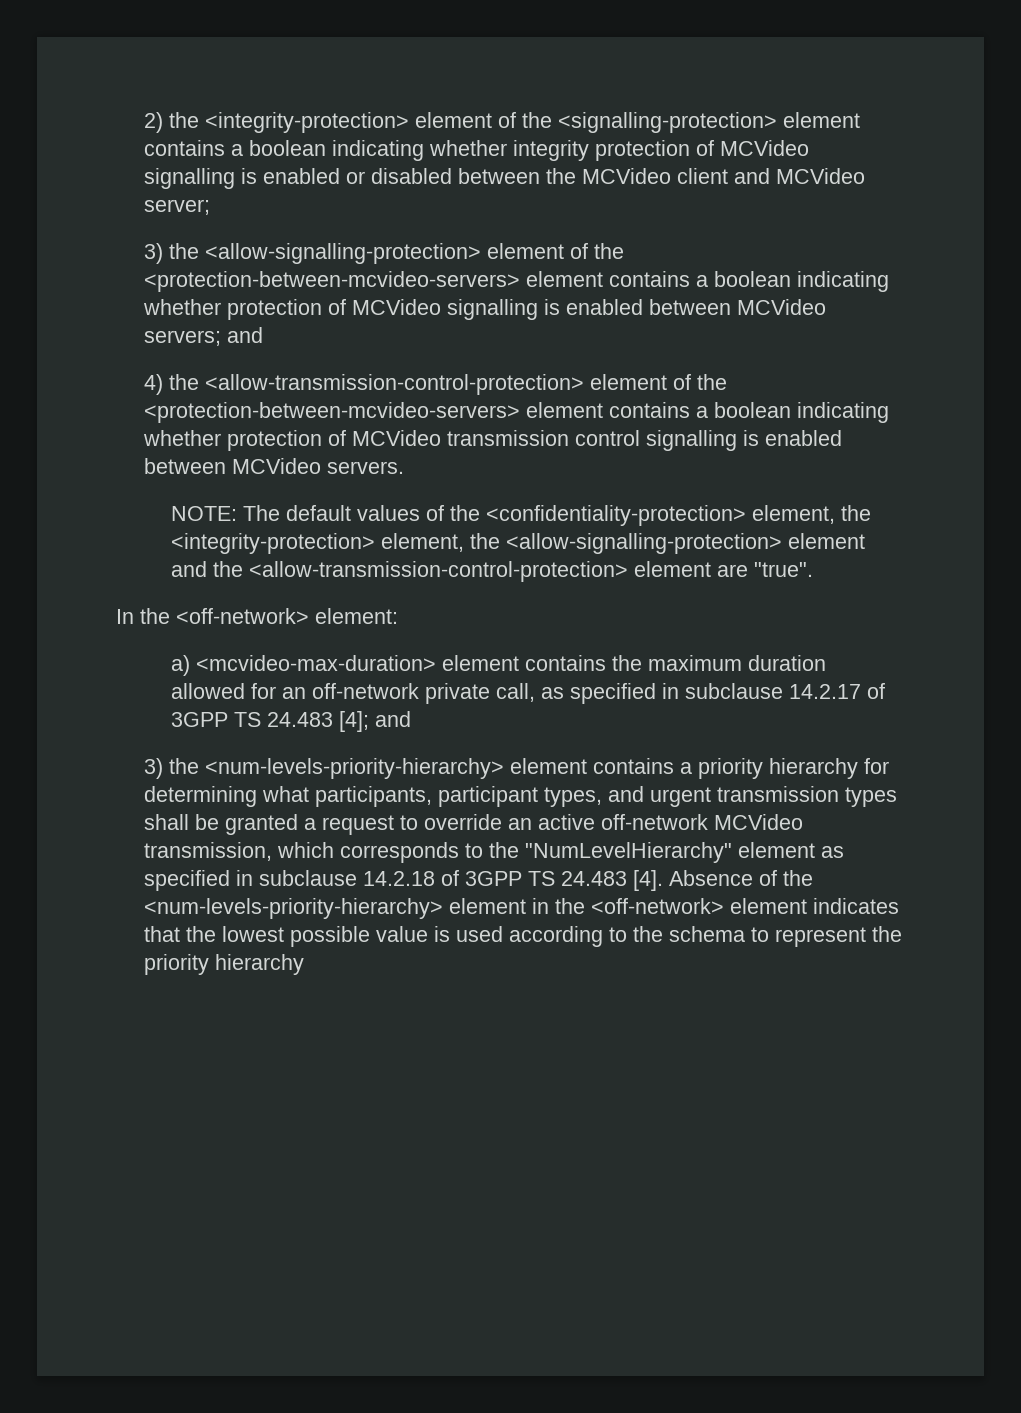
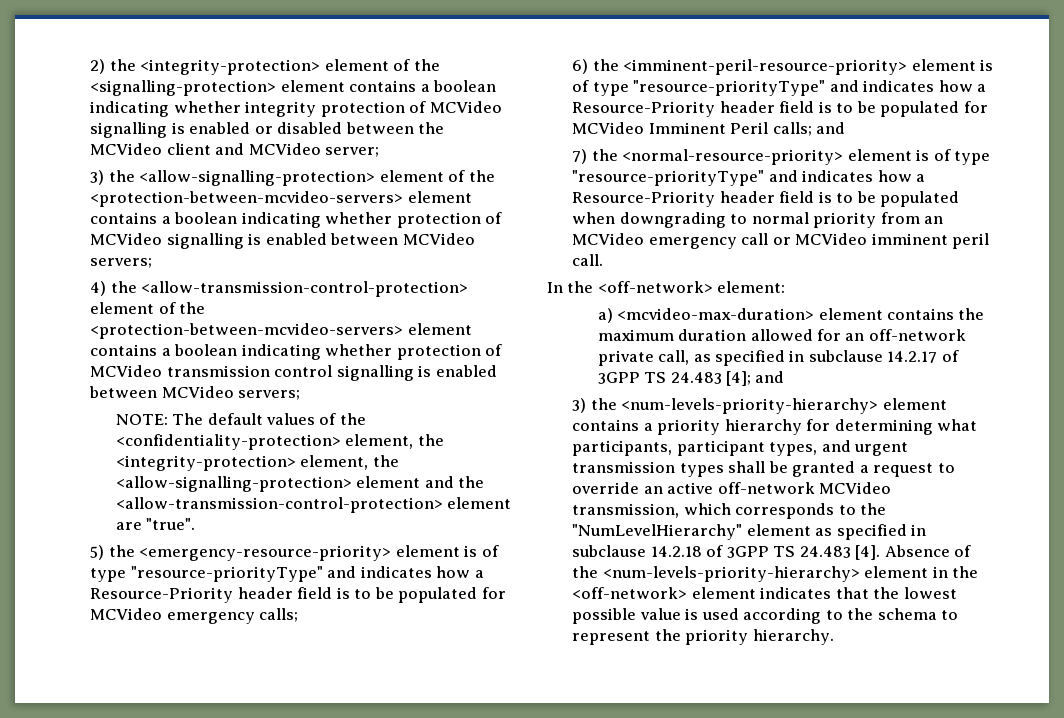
[226,327,263,343] and -> (153, 263) none
[326,461,404,474] servers. -> [238,390,301,400] servers;
(814, 569) none -> [90,545,499,561] [90,566,484,582] [90,587,506,603] [90,608,299,624] [572,59,994,75] [572,80,987,96] [572,101,988,117] [572,122,846,136] [572,149,991,165] [572,170,926,186] [572,191,960,207] [572,212,944,228] [572,233,990,249] [572,254,604,266] // 5) the <emergency-resource-priority> element is of type "resource-priorityType" and indicates how a Resource-Priority header field is to be populated for MCVideo emergency calls; // 6) the <imminent-peril-resource-priority> element is of type "resource-priorityType" and indicates how a Resource-Priority header field is to be populated for MCVideo Imminent Peril calls; and // 7) the <normal-resource-priority> element is of type "resource-priorityType" and indicates how a Resource-Priority header field is to be populated when downgrading to normal priority from an MCVideo emergency call or MCVideo imminent peril call.
[214,954,304,975] hierarchy -> [752,629,834,645] hierarchy.

